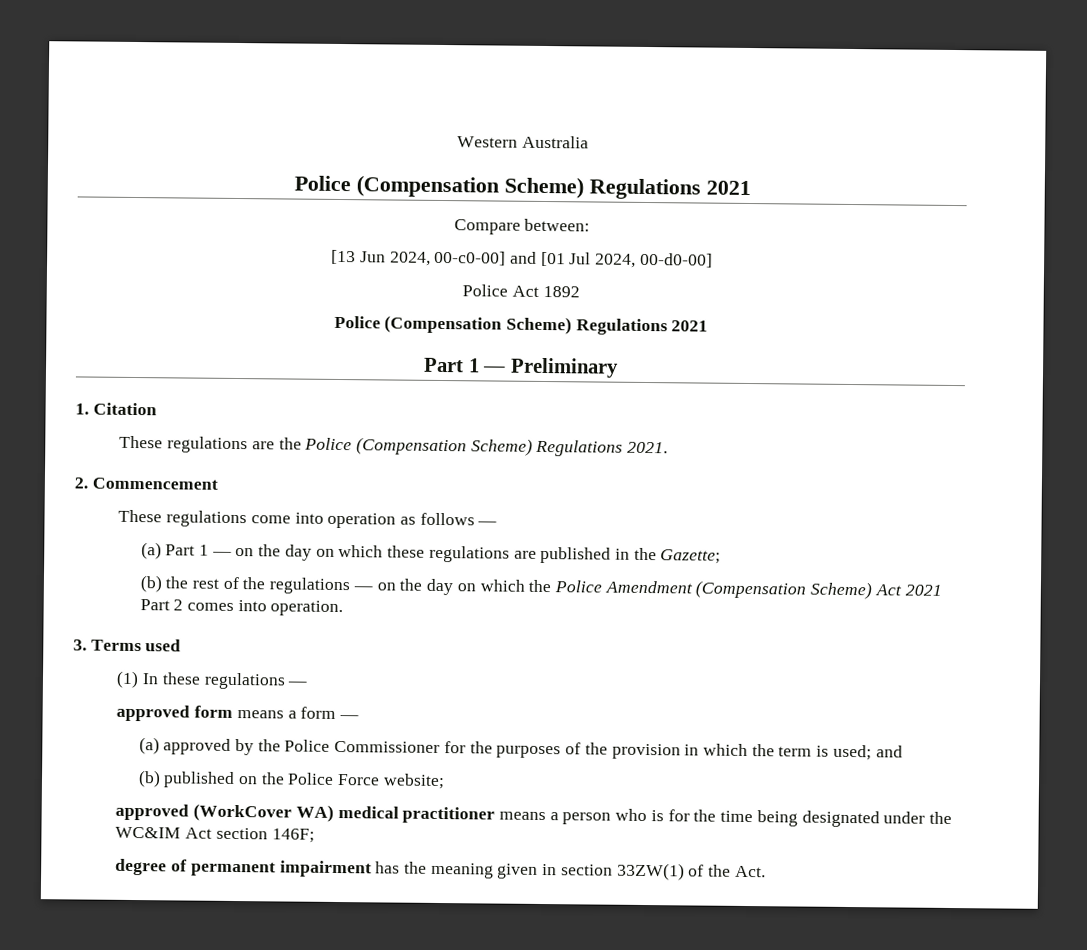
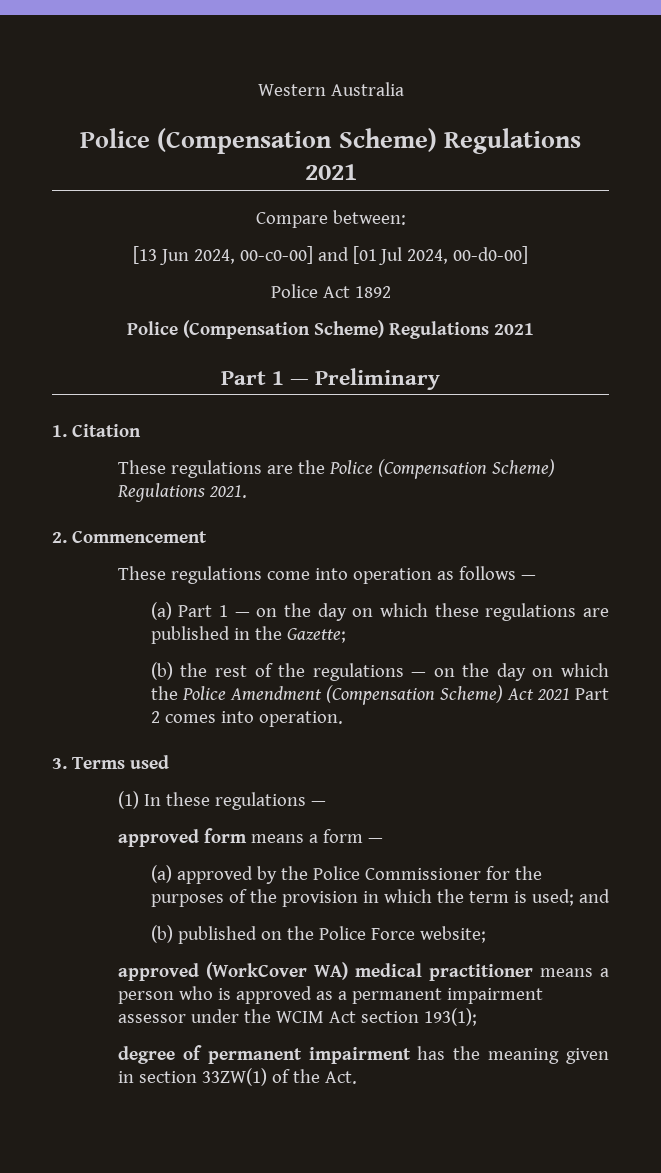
[667,809,880,828] for the time being designated -> [235,986,543,1004] [117,1014,186,1023] approved as a permanent impairment assessor
[115,826,182,839] WC&IM -> [275,1011,324,1023] WCIM
[271,828,315,843] 146F; -> [423,1008,477,1026] 193(1);

